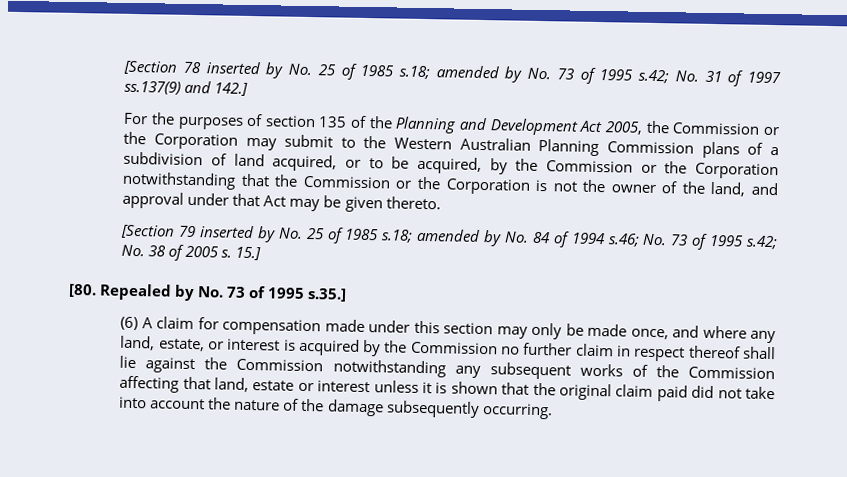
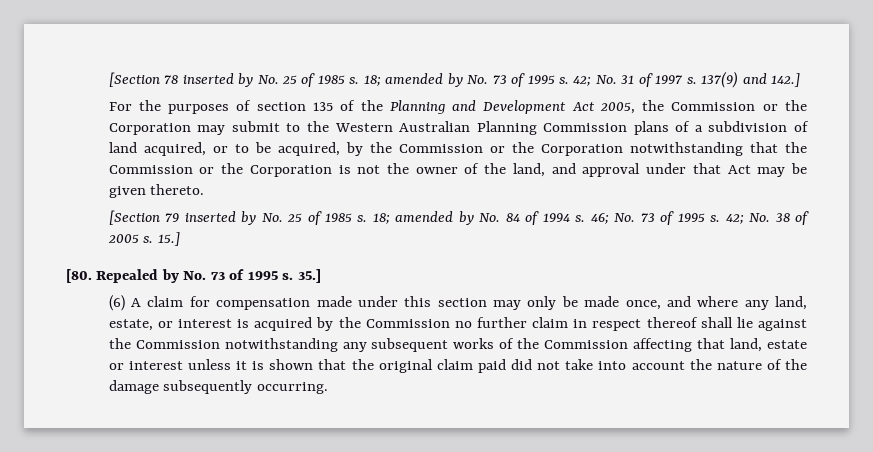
[399,65,431,80] s.18; -> [349,75,381,86] s. 18;
[638,69,670,84] s.42; -> [558,76,592,86] s. 42;
[124,80,182,95] ss.137(9) -> [686,71,739,88] s. 137(9)
[381,229,414,243] s.18; -> [357,213,390,224] s. 18;
[607,233,779,250] s.46; No. 73 of 1995 s.42; -> [575,211,744,225] s. 46; No. 73 of 1995 s. 42;
[307,288,348,302] s.35.] -> [282,269,321,283] s. 35.]

